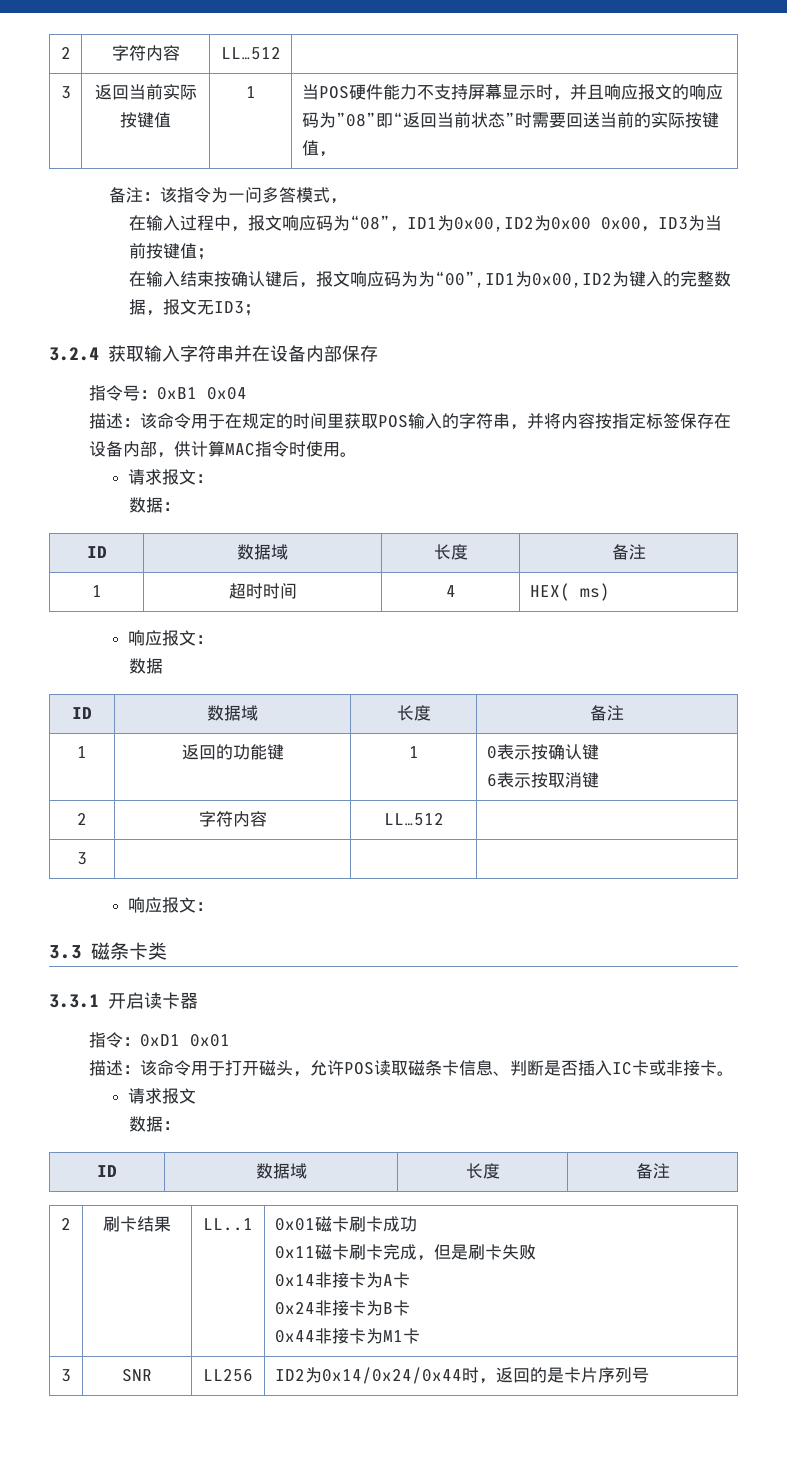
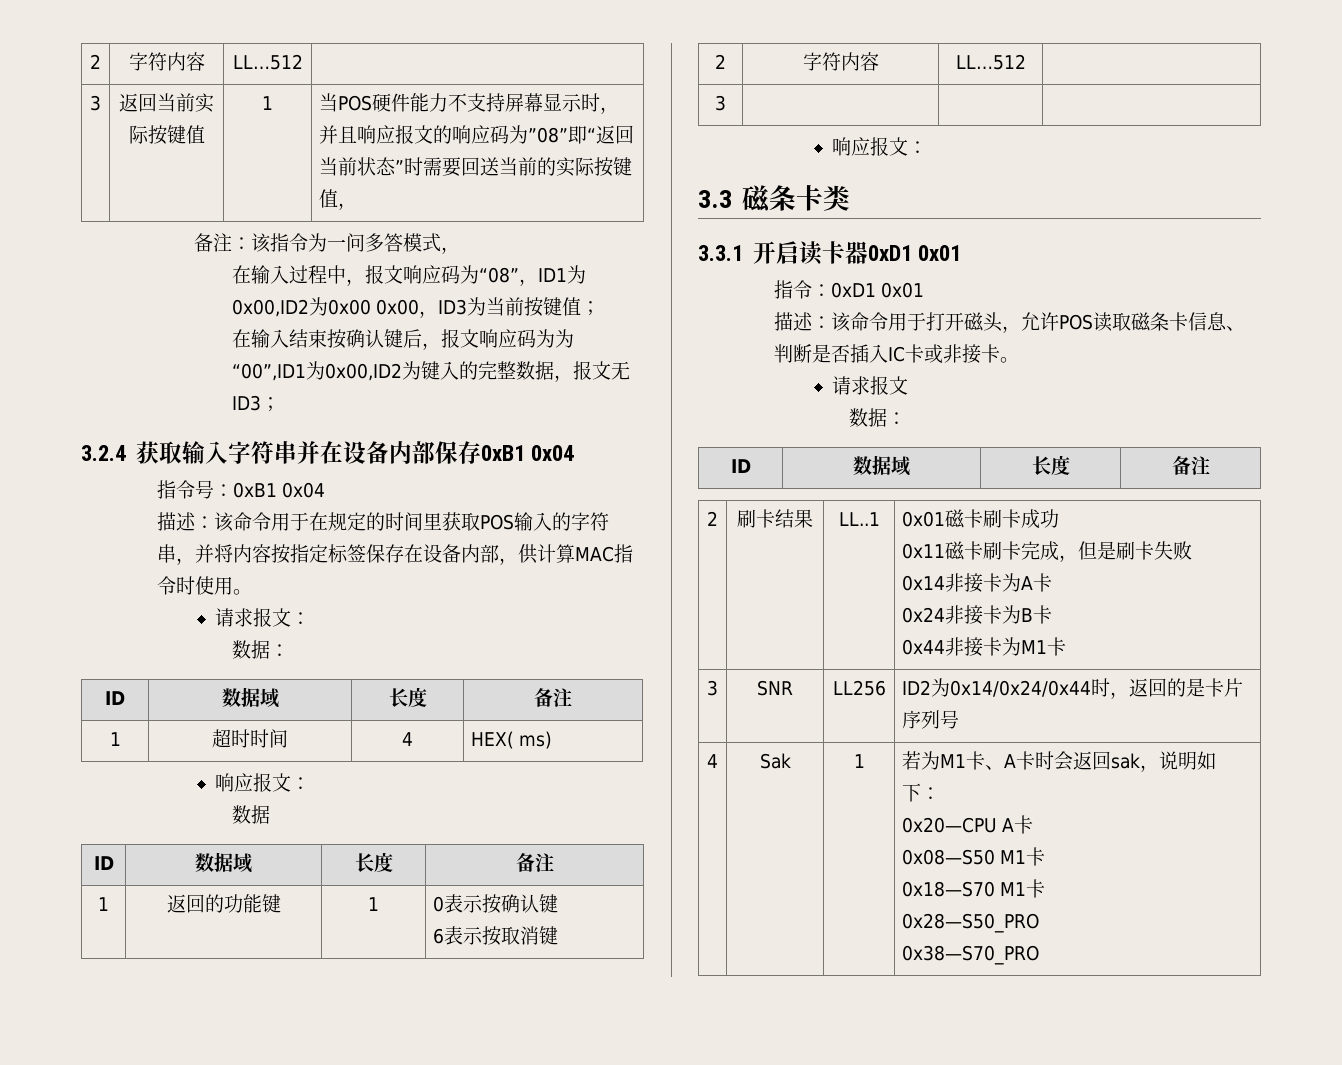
(378, 353) none -> [480,445,574,461] 0xB1 0x04
(198, 1000) none -> [867,245,961,261] 0xD1 0x01
(649, 1375) none -> [707,754,718,768] [759,753,791,769] [853,754,865,768] [902,751,1217,772] [902,783,941,802] [902,815,1034,834] [902,847,1046,866] [902,879,1046,898] [902,913,1040,933] [902,945,1040,965] // 4 | Sak | 1 | 若为M1卡、A卡时会返回sak，说明如下： // 0x20—CPU A卡 // 0x08—S50 M1卡 // 0x18—S70 M1卡 // 0x28—S50_PRO // 0x38—S70_PRO

